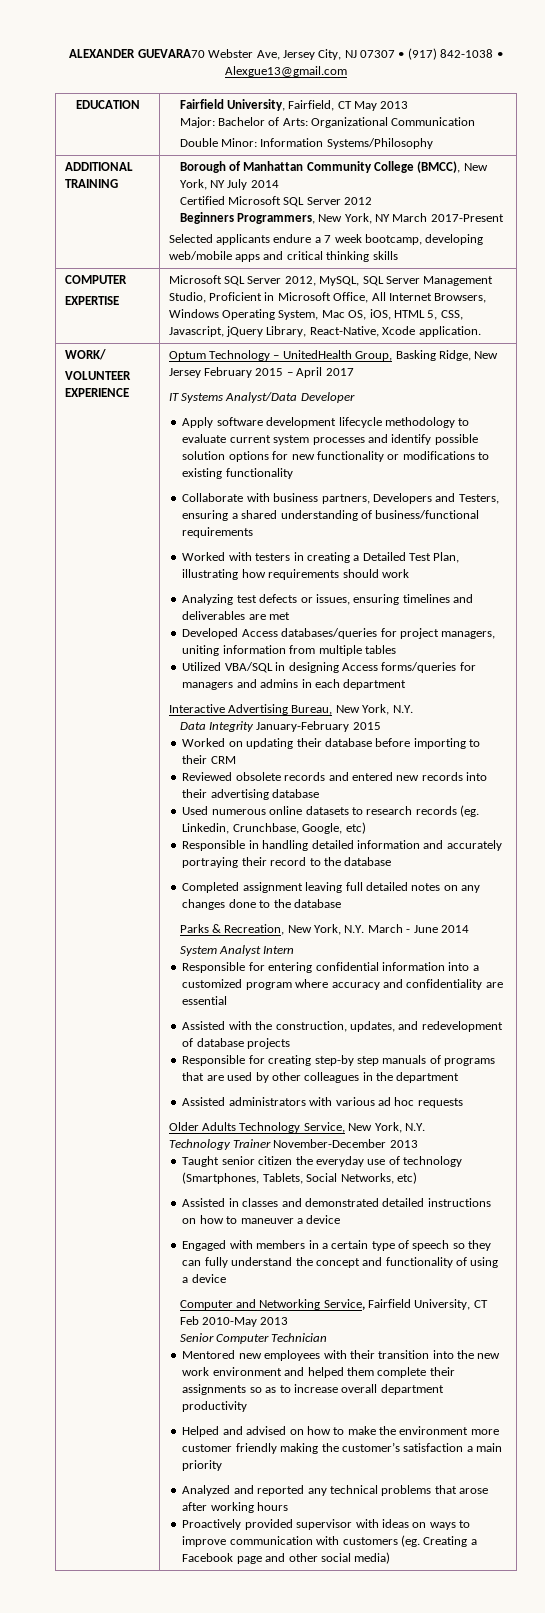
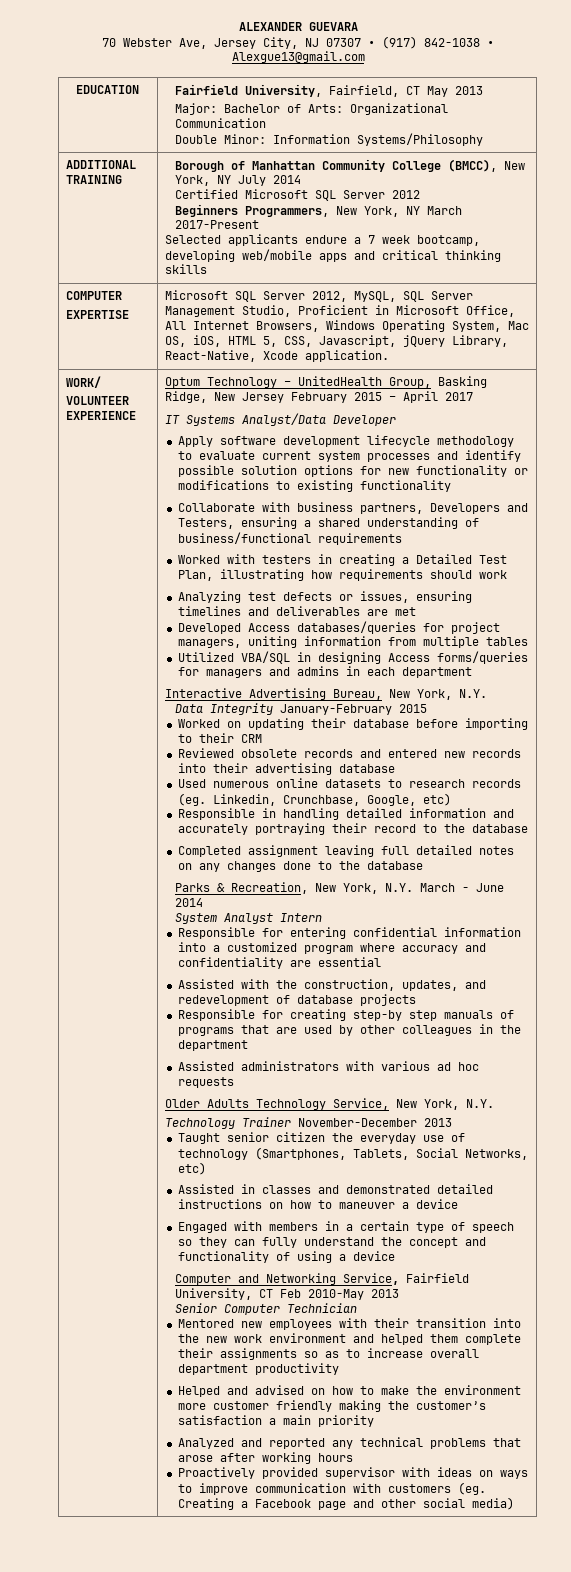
[137,49,205,58] GUEVARA70 -> [308,22,358,31] [102,38,116,47] GUEVARA // 70

